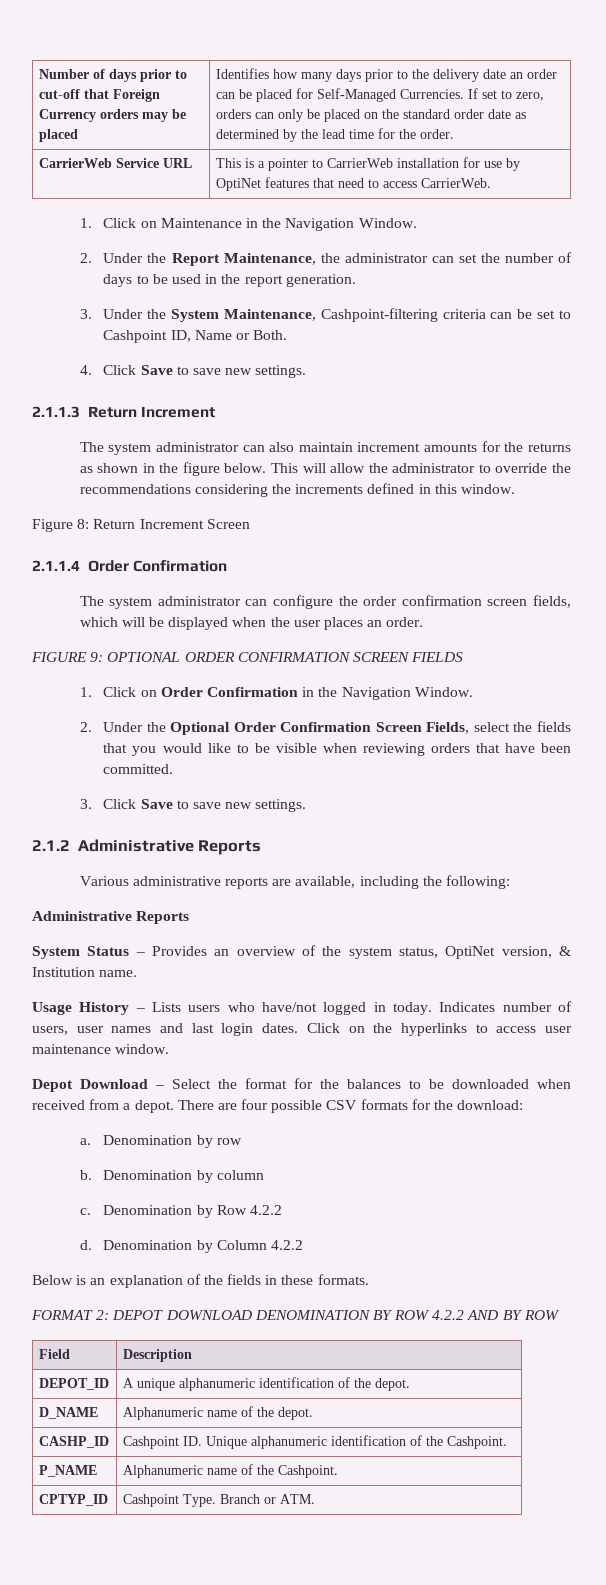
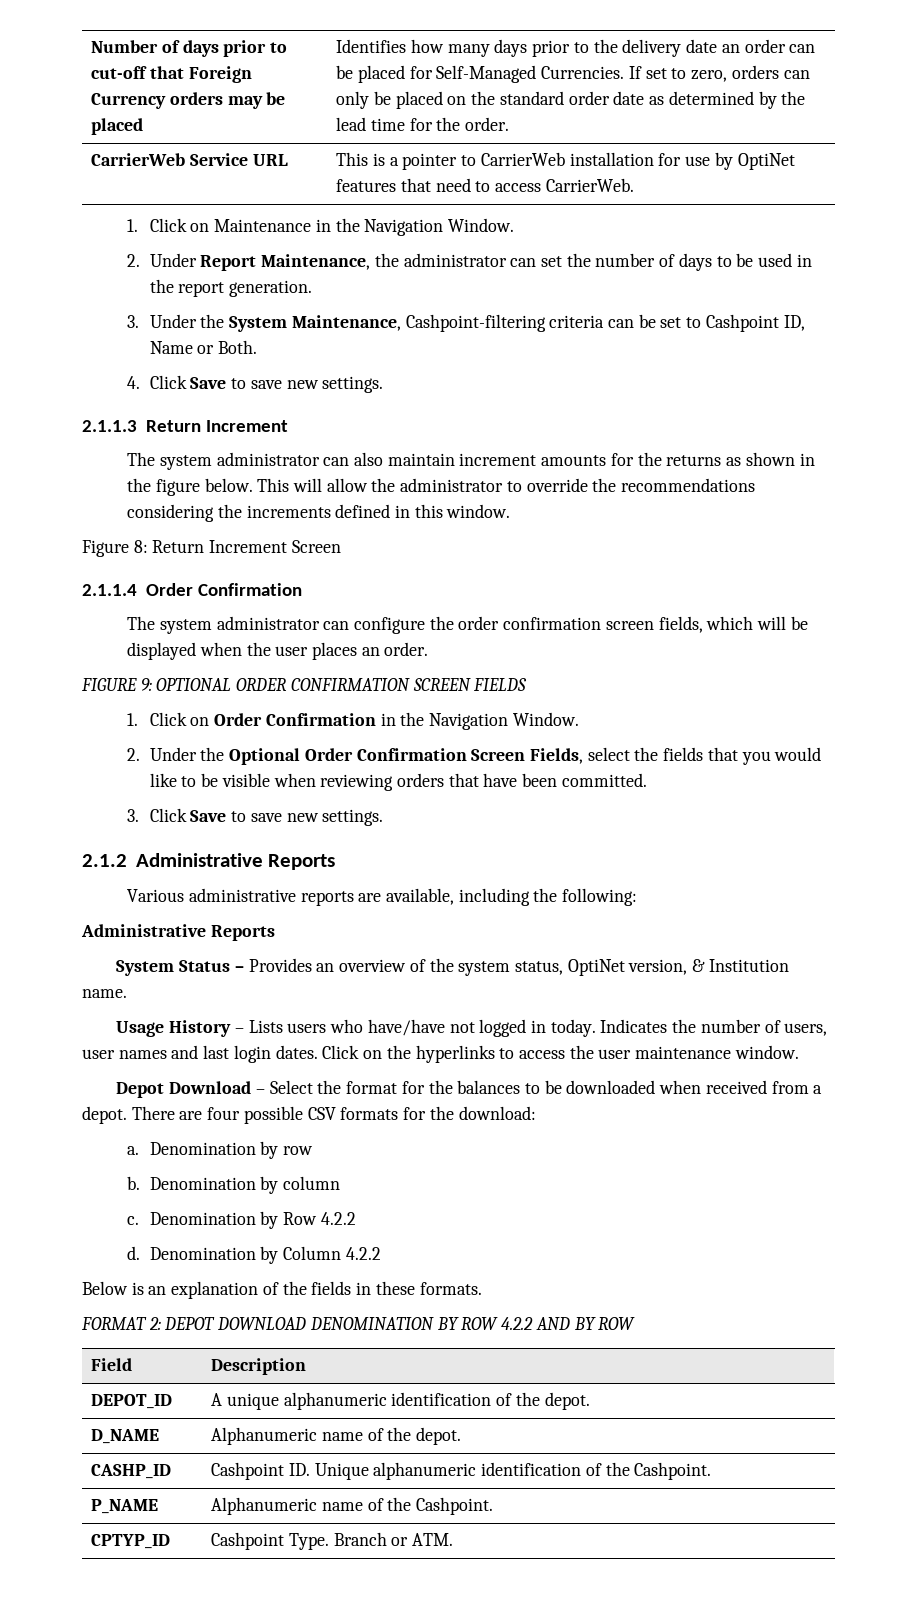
[147,253,167,263] the -> (197, 260) none
[262,1002,317,1012] have/not -> [367,1019,475,1036] have/have not
(496, 1007) none -> [672,1019,697,1033] the
(537, 1029) none -> [569,1045,594,1059] the

